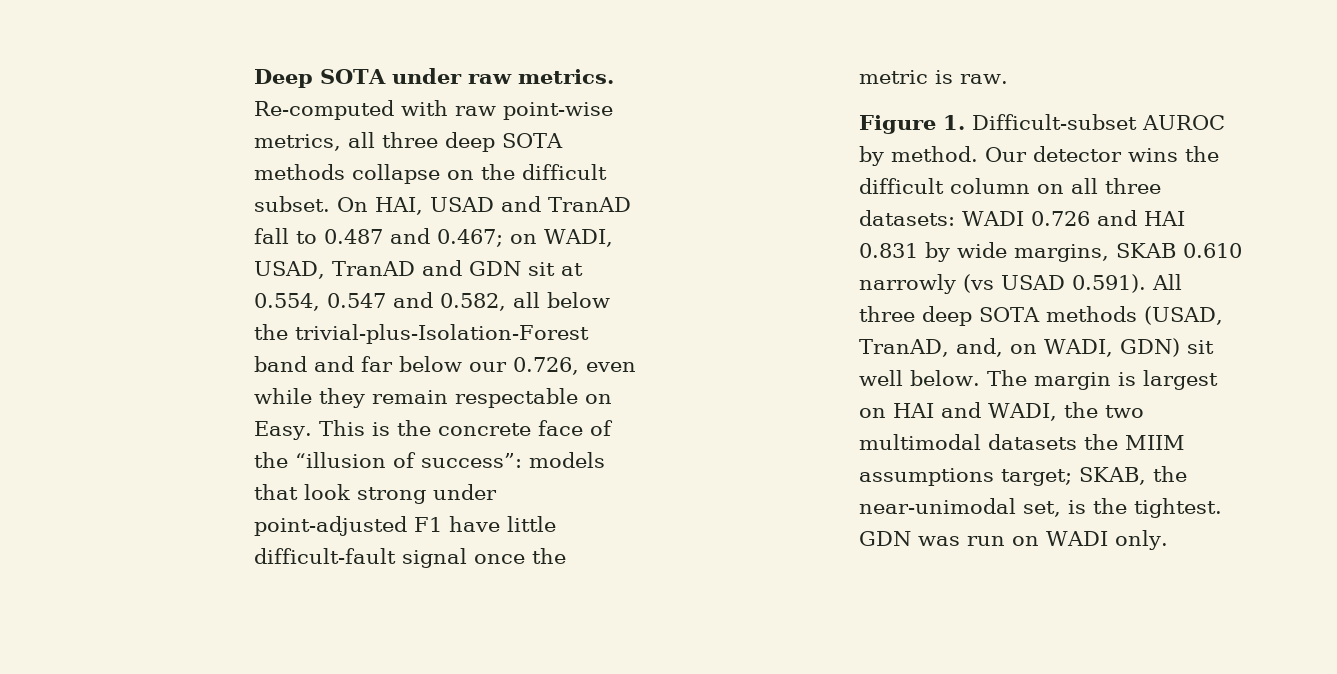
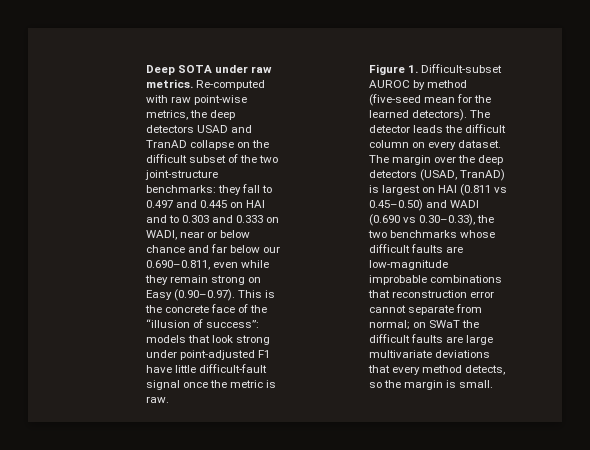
[347,132,563,152] [253,164,607,184] [253,196,631,215] [253,228,613,247] [253,260,583,279] [253,292,610,311] [253,324,589,344] [253,356,307,372] all three deep SOTA methods collapse on the difficult subset. On HAI, USAD and TranAD fall to 0.487 and 0.467; on WADI, USAD, TranAD and GDN sit at 0.554, 0.547 and 0.582, all below the trivial-plus-Isolation-Forest band -> [189,110,235,120] [145,125,252,133] [145,140,270,150] [145,154,279,163] [144,170,218,180] [145,184,273,195] [145,200,266,208] [145,215,280,223] [145,230,251,240] [145,245,185,253] the deep detectors USAD and TranAD collapse on the difficult subset of the two joint-structure benchmarks: they fall to 0.497 and 0.445 on HAI and to 0.303 and 0.333 on WADI, near or below chance
[512,357,579,375] 0.726, -> [145,260,210,270] 0.690–0.811,
[454,388,612,408] [253,421,312,440] respectable on Easy. -> [210,275,262,285] [145,289,235,301] strong on Easy (0.90–0.97).
[890,146,1219,162] [858,178,1161,194] [858,210,1185,226] [858,242,1242,262] [858,274,1182,294] [858,306,1223,326] [858,338,1214,357] [858,370,1218,390] [858,402,1144,421] [858,434,1185,450] [858,466,1187,486] [858,498,1222,518] [858,530,1168,550] method. Our detector wins the difficult column on all three datasets: WADI 0.726 and HAI 0.831 by wide margins, SKAB 0.610 narrowly (vs USAD 0.591). All three deep SOTA methods (USAD, TranAD, and, on WADI, GDN) sit well below. The margin is largest on HAI and WADI, the two multimodal datasets the MIIM assumptions target; SKAB, the near-unimodal set, is the tightest. GDN was run on WADI only. -> [426,80,467,88] [368,94,492,106] [368,109,490,121] [368,124,507,133] [368,140,502,150] [368,155,504,165] [368,169,505,181] [368,184,508,196] [368,199,479,211] [368,214,495,226] [367,230,495,238] [368,244,463,253] [368,260,448,270] [368,275,502,285] [367,290,494,298] [368,304,482,315] [368,320,480,330] [368,334,494,345] [368,350,490,358] [367,365,506,375] [368,380,494,390] method (five-seed mean for the learned detectors). The detector leads the difficult column on every dataset. The margin over the deep detectors (USAD, TranAD) is largest on HAI (0.811 vs 0.45–0.50) and WADI (0.690 vs 0.30–0.33), the two benchmarks whose difficult faults are low-magnitude improbable combinations that reconstruction error cannot separate from normal; on SWaT the difficult faults are large multivariate deviations that every method detects, so the margin is small.

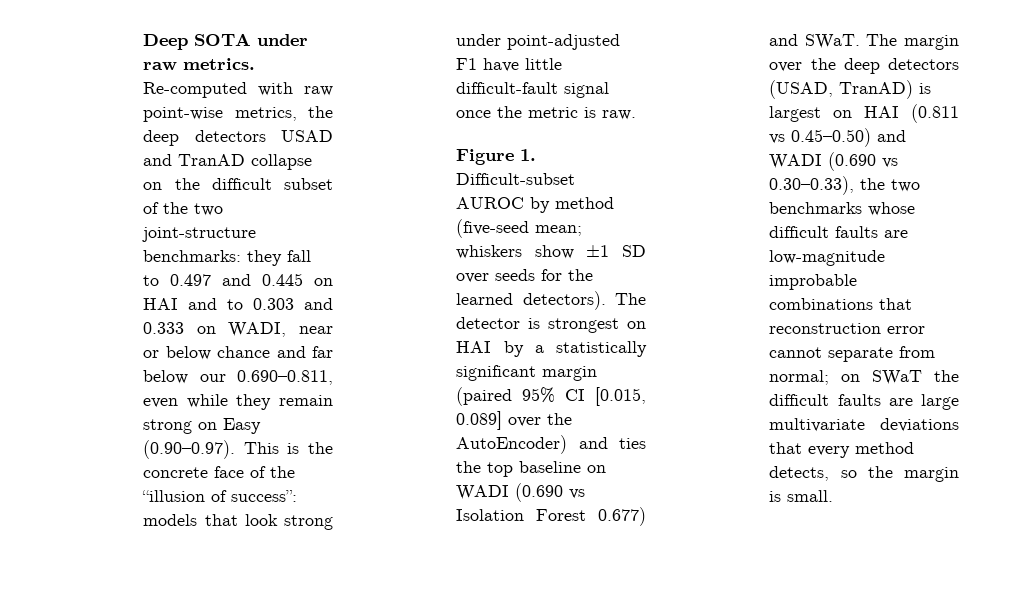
[423,97,455,103] mean -> [535,225,583,236] [456,245,646,259] [456,269,536,283] mean; whiskers show ±1 SD over seeds
[412,124,507,133] [368,140,502,150] leads the difficult column on every dataset. -> [528,318,646,333] [456,341,647,357] [456,365,598,381] [456,387,646,406] [456,411,573,430] [456,435,646,454] [456,461,607,477] [456,483,586,502] [456,507,646,526] [769,34,860,49] is strongest on HAI by a statistically significant margin (paired 95% CI [0.015, 0.089] over the AutoEncoder) and ties the top baseline on WADI (0.690 vs Isolation Forest 0.677) and SWaT.

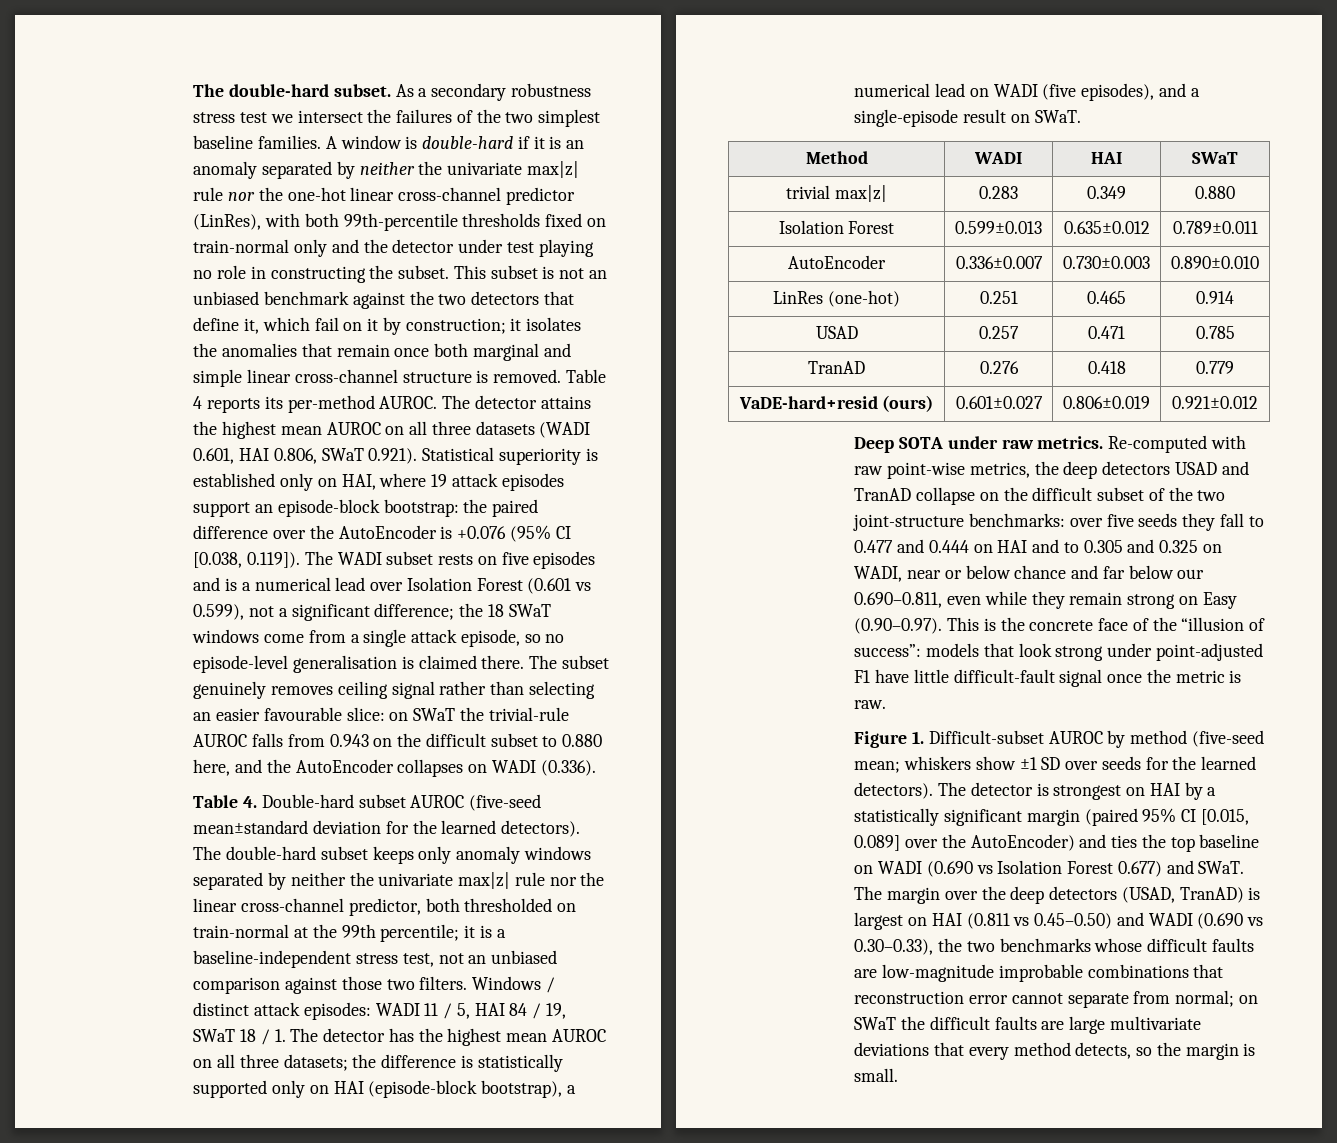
(143, 42) none -> [193,83,591,101] [193,109,600,127] [193,135,584,149] [193,161,579,179] [193,187,575,205] [193,213,606,231] [193,239,594,257] [193,265,607,283] [193,291,574,309] [193,317,581,335] [193,343,571,361] [193,369,606,387] [193,395,591,413] [193,421,591,439] [193,447,598,465] [193,473,564,491] [193,499,539,517] [193,525,571,542] [193,551,596,569] [193,577,591,594] [193,603,551,621] [192,629,565,647] [193,655,609,673] [193,681,595,699] [193,707,569,721] [193,733,602,747] [193,759,596,777] [193,794,542,811] [193,820,581,837] [193,846,591,864] [193,872,605,890] [193,898,577,916] [193,924,506,942] [193,950,558,968] [193,976,555,994] [193,1002,566,1020] [193,1028,606,1046] [193,1054,563,1072] [193,1080,576,1098] [854,83,1200,101] [854,109,1081,127] [805,151,868,164] [974,152,1022,164] [1091,152,1122,164] [1192,152,1238,164] [786,185,887,202] [979,186,1018,199] [1087,186,1126,199] [1195,186,1235,199] [778,220,895,234] [955,221,1042,234] [1063,221,1150,234] [1172,221,1258,234] [788,255,886,269] [955,256,1043,269] [1063,256,1150,269] [1171,256,1259,269] [773,290,900,307] [979,291,1018,304] [1087,291,1126,304] [1196,291,1234,304] [815,326,858,339] [979,326,1019,339] [1088,326,1125,339] [1195,326,1235,339] [808,361,865,374] [979,361,1019,374] [1087,361,1126,374] [1196,361,1234,374] [738,395,934,412] [955,396,1043,409] [1063,396,1150,409] [1172,396,1258,409] The double-hard subset. As a secondary robustness stress test we intersect the failures of the two simplest baseline families. A window is double-hard if it is an anomaly separated by neither the univariate max|z| rule nor the one-hot linear cross-channel predictor (LinRes), with both 99th-percentile thresholds fixed on train-normal only and the detector under test playing no role in constructing the subset. This subset is not an unbiased benchmark against the two detectors that define it, which fail on it by construction; it isolates the anomalies that remain once both marginal and simple linear cross-channel structure is removed. Table 4 reports its per-method AUROC. The detector attains the highest mean AUROC on all three datasets (WADI 0.601, HAI 0.806, SWaT 0.921). Statistical superiority is established only on HAI, where 19 attack episodes support an episode-block bootstrap: the paired difference over the AutoEncoder is +0.076 (95% CI [0.038, 0.119]). The WADI subset rests on five episodes and is a numerical lead over Isolation Forest (0.601 vs 0.599), not a significant difference; the 18 SWaT windows come from a single attack episode, so no episode-level generalisation is claimed there. The subset genuinely removes ceiling signal rather than selecting an easier favourable slice: on SWaT the trivial-rule AUROC falls from 0.943 on the difficult subset to 0.880 here, and the AutoEncoder collapses on WADI (0.336). // Table 4. Double-hard subset AUROC (five-seed mean±standard deviation for the learned detectors). The double-hard subset keeps only anomaly windows separated by neither the univariate max|z| rule nor the linear cross-channel predictor, both thresholded on train-normal at the 99th percentile; it is a baseline-independent stress test, not an unbiased comparison against those two filters. Windows / distinct attack episodes: WADI 11 / 5, HAI 84 / 19, SWaT 18 / 1. The detector has the highest mean AUROC on all three datasets; the difference is statistically supported only on HAI (episode-block bootstrap), a numerical lead on WADI (five episodes), and a single-episode result on SWaT. // Method | WADI | HAI | SWaT // trivial max|z| | 0.283 | 0.349 | 0.880 // Isolation Forest | 0.599±0.013 | 0.635±0.012 | 0.789±0.011 // AutoEncoder | 0.336±0.007 | 0.730±0.003 | 0.890±0.010 // LinRes (one-hot) | 0.251 | 0.465 | 0.914 // USAD | 0.257 | 0.471 | 0.785 // TranAD | 0.276 | 0.418 | 0.779 // VaDE-hard+resid (ours) | 0.601±0.027 | 0.806±0.019 | 0.921±0.012 //
[247,250,312,266] [143,273,304,286] they fall to 0.497 and 0.445 -> [1069,513,1264,531] [854,539,969,553] over five seeds they fall to 0.477 and 0.444
[253,298,333,310] [143,322,185,334] 0.303 and 0.333 -> [1083,539,1198,553] 0.305 and 0.325

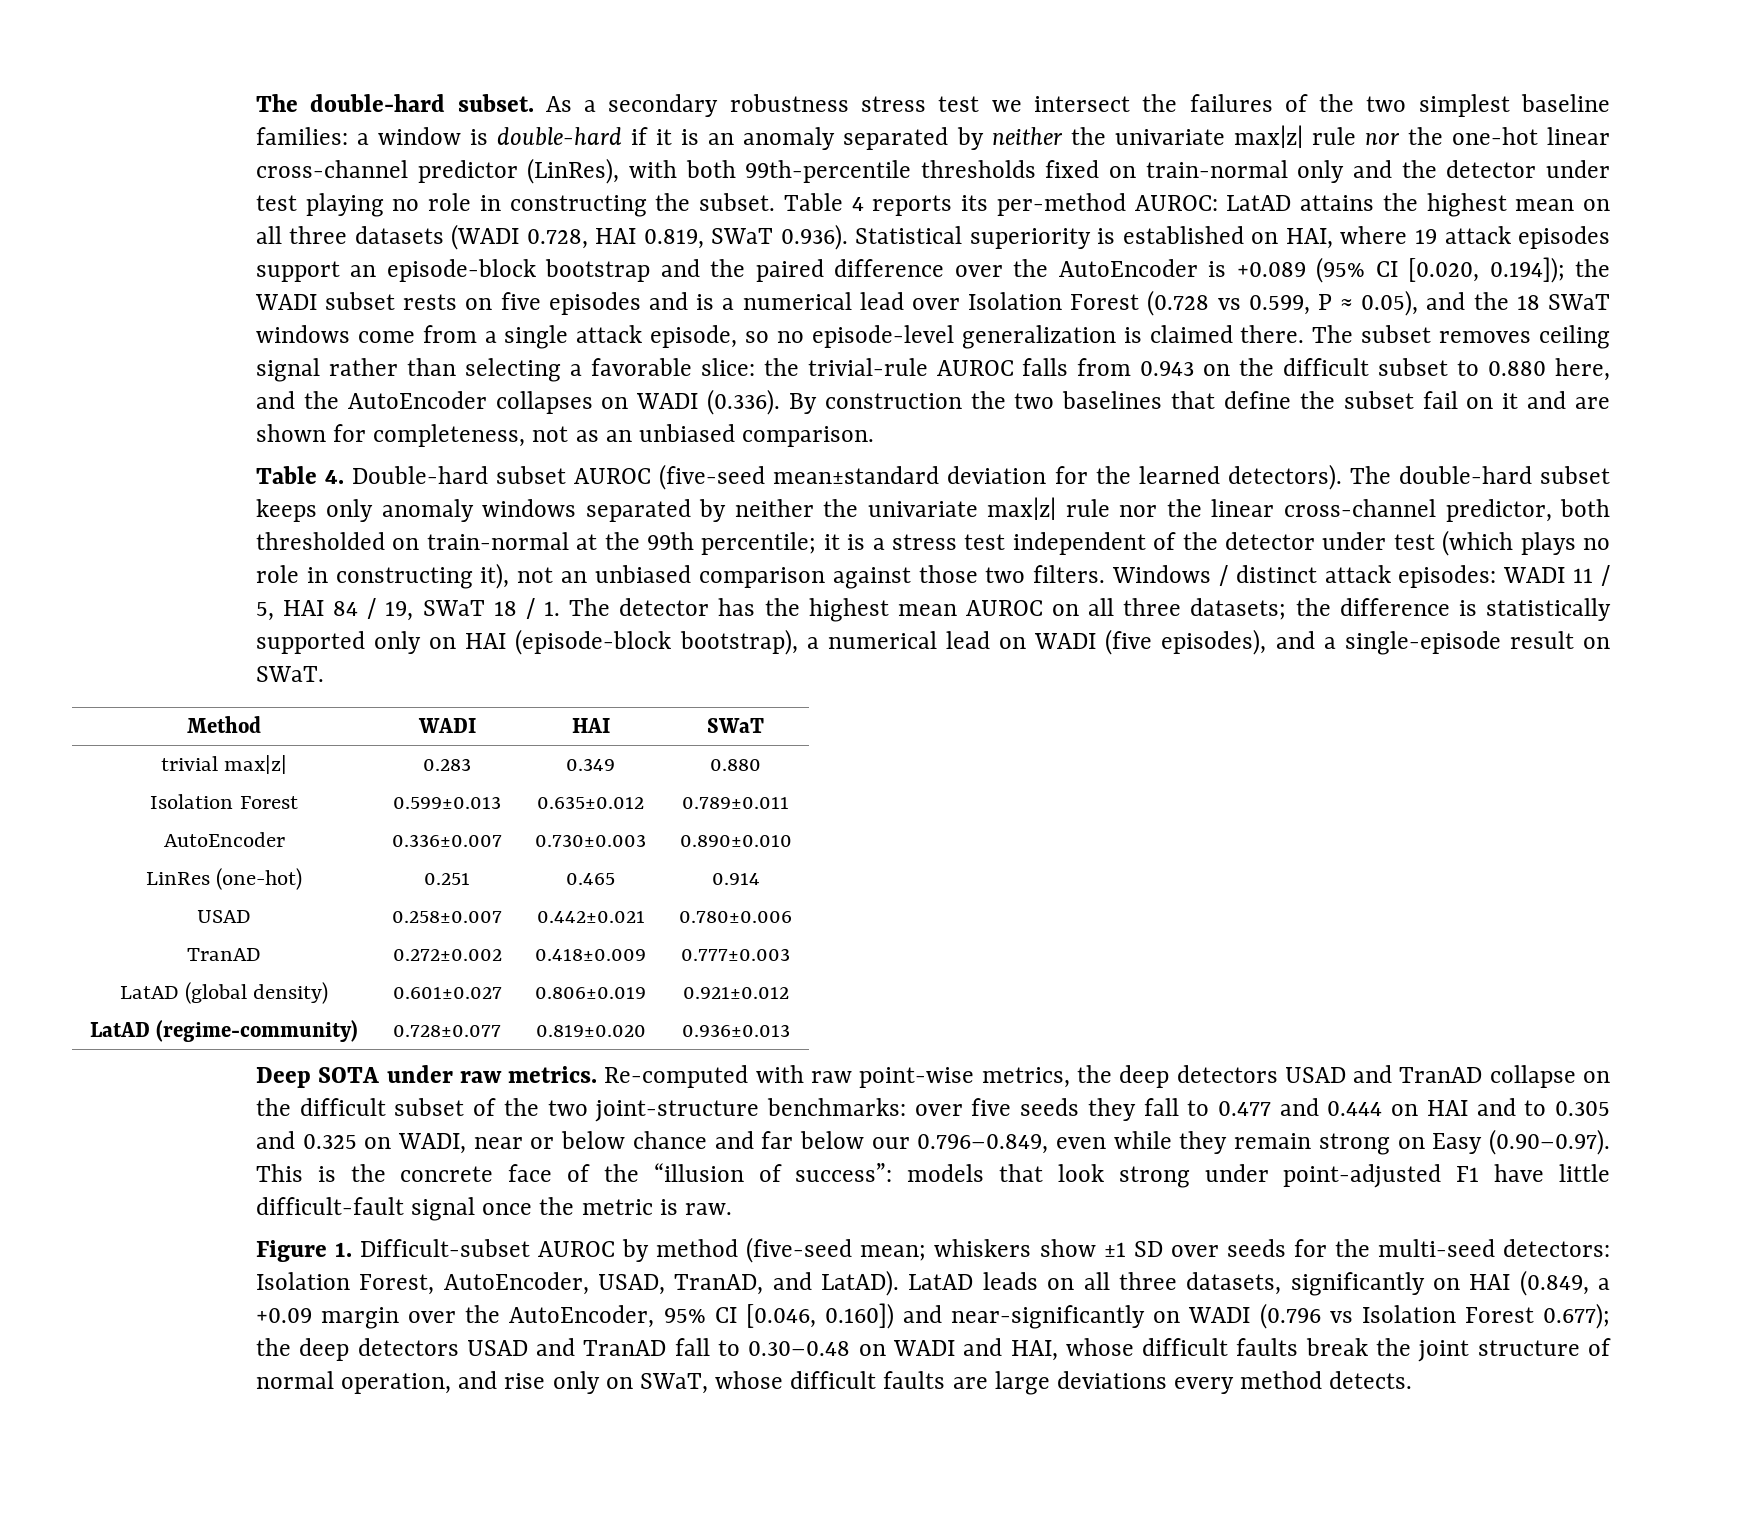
[258,135,337,149] families. A -> [255,127,369,145] families: a
[453,265,607,279] [193,291,574,309] [193,317,581,335] [193,343,571,361] [193,369,562,387] This subset is not an unbiased benchmark against the two detectors that define it, which fail on it by construction; it isolates the anomalies that remain once both marginal and simple linear cross-channel structure is removed. -> (776, 202) none
[379,395,537,409] AUROC. The detector -> [1134,195,1292,211] AUROC: LatAD
[326,422,381,435] AUROC -> (1575, 205) none
[193,448,418,464] 0.601, HAI 0.806, SWaT 0.921). -> [526,224,848,250] 0.728, HAI 0.819, SWaT 0.936).
[280,473,314,491] only -> (1244, 235) none
[383,499,459,517] bootstrap: -> [545,259,700,282] bootstrap and
[457,526,507,539] +0.076 -> [1236,262,1306,277] +0.089
[193,551,333,568] [0.038, 0.119]). The -> [1408,257,1611,283] [0.020, 0.194]); the
[527,578,591,594] [193,603,455,621] (0.601 vs 0.599), not a significant difference; -> [1147,290,1466,316] (0.728 vs 0.599, P ≈ 0.05), and
[293,655,398,673] generalisation -> [961,325,1116,349] generalization
[193,681,267,699] genuinely -> (1432, 334) none
[193,707,456,721] an easier favourable slice: on SWaT -> [569,358,755,376] a favorable slice:
(596, 768) none -> [788,391,1610,414] [255,424,875,447] By construction the two baselines that define the subset fail on it and are shown for completeness, not as an unbiased comparison.
[193,950,434,968] baseline-independent stress test, -> [891,530,1610,556] [255,563,510,589] stress test independent of the detector under test (which plays no role in constructing it),
[979,326,1019,339] [1088,326,1125,339] [1195,326,1235,339] [808,361,865,374] [979,361,1019,374] [1087,361,1126,374] [1196,361,1234,374] [738,395,934,412] [955,396,1043,409] [1063,396,1150,409] [1172,396,1258,409] 0.257 | 0.471 | 0.785 // TranAD | 0.276 | 0.418 | 0.779 // VaDE-hard+resid (ours) | 0.601±0.027 | 0.806±0.019 | 0.921±0.012 -> [392,911,502,923] [536,911,645,923] [679,911,792,923] [187,948,261,961] [392,949,502,961] [535,949,646,961] [681,948,790,961] [119,982,329,1004] [392,987,502,999] [535,987,646,999] [682,987,789,999] [89,1020,359,1042] [393,1025,501,1037] [535,1025,646,1037] [681,1024,790,1037] 0.258±0.007 | 0.442±0.021 | 0.780±0.006 // TranAD | 0.272±0.002 | 0.418±0.009 | 0.777±0.003 // LatAD (global density) | 0.601±0.027 | 0.806±0.019 | 0.921±0.012 // LatAD (regime-community) | 0.728±0.077 | 0.819±0.020 | 0.936±0.013
[854,592,943,608] 0.690–0.811, -> [917,1134,1049,1154] 0.796–0.849,
[1200,756,1256,770] [854,782,1217,800] [854,808,1249,826] [854,834,1260,852] [854,861,973,877] learned detectors). The detector is strongest on HAI by a statistically significant margin (paired 95% CI [0.015, 0.089] over the AutoEncoder) and ties the top baseline on WADI (0.690 -> [1377,1239,1610,1257] [255,1270,1610,1296] [255,1303,1321,1329] multi-seed detectors: Isolation Forest, AutoEncoder, USAD, TranAD, and LatAD). LatAD leads on all three datasets, significantly on HAI (0.849, a +0.09 margin over the AutoEncoder, 95% CI [0.046, 0.160]) and near-significantly on WADI (0.796
[1117,860,1245,877] [854,886,1261,904] [854,912,1263,930] [854,938,1254,955] [854,964,1224,982] [854,990,1258,1008] [854,1016,1201,1034] [854,1042,1256,1060] [854,1068,899,1082] 0.677) and SWaT. The margin over the deep detectors (USAD, TranAD) is largest on HAI (0.811 vs 0.45–0.50) and WADI (0.690 vs 0.30–0.33), the two benchmarks whose difficult faults are low-magnitude improbable combinations that reconstruction error cannot separate from normal; on SWaT the difficult faults are large multivariate deviations that every method detects, so the margin is small. -> [1542,1303,1610,1329] [255,1338,1612,1362] [255,1371,1413,1395] 0.677); the deep detectors USAD and TranAD fall to 0.30–0.48 on WADI and HAI, whose difficult faults break the joint structure of normal operation, and rise only on SWaT, whose difficult faults are large deviations every method detects.

